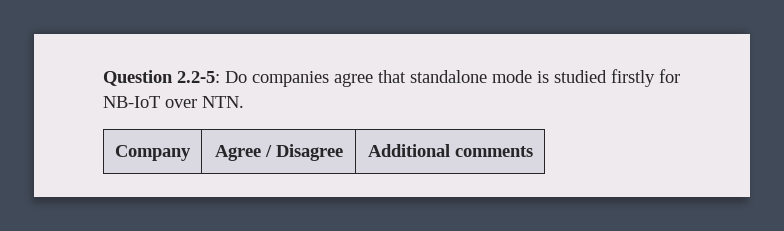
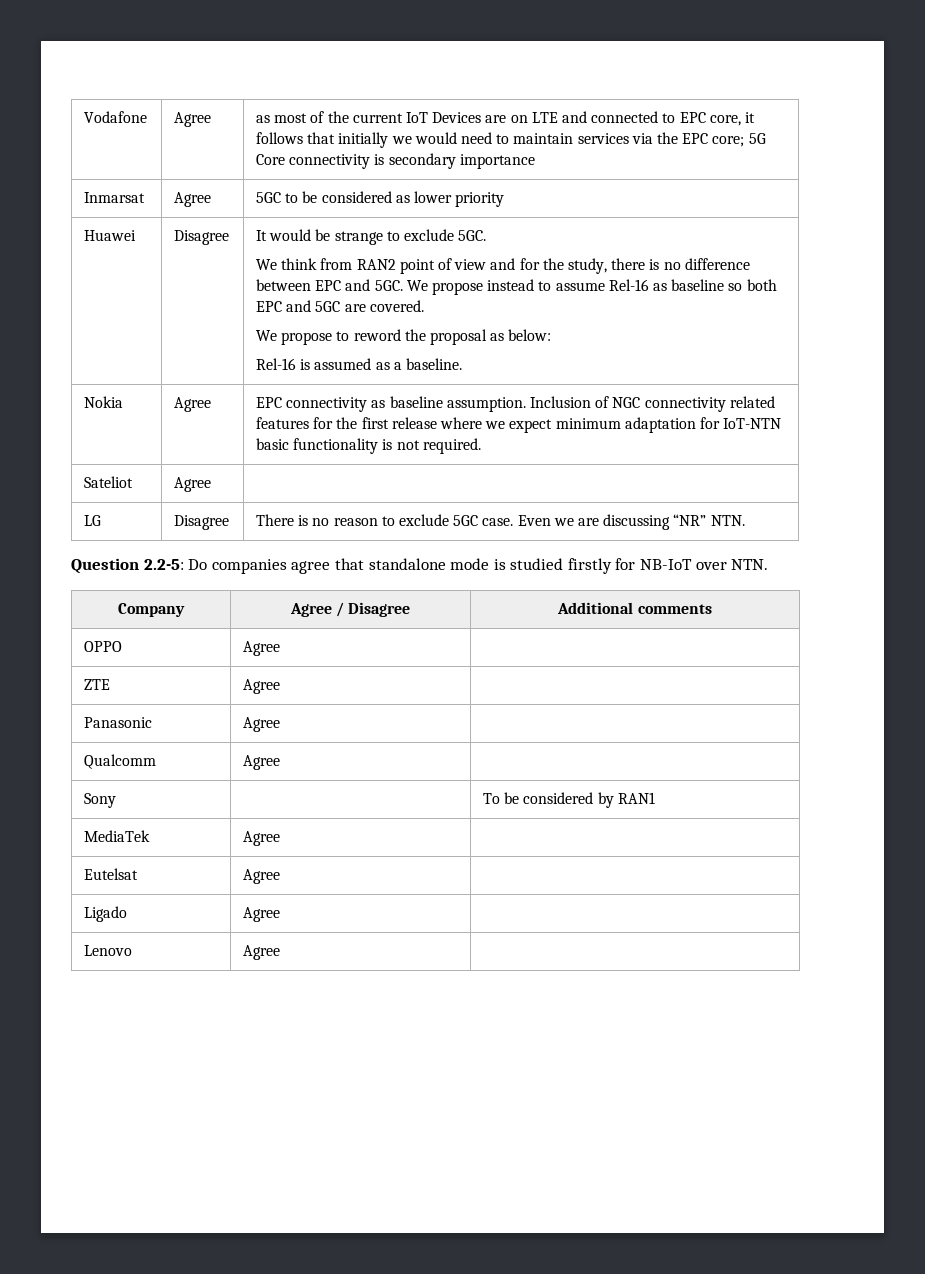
(103, 78) none -> [84,111,148,123] [174,112,212,127] [256,111,755,126] [256,132,766,148] [256,153,535,169] [84,192,146,203] [174,192,212,207] [256,191,505,207] [84,230,137,241] [174,230,230,245] [256,229,487,245] [256,258,750,274] [256,279,777,295] [256,300,424,312] [256,329,552,345] [256,358,463,370] [84,396,124,408] [174,397,212,412] [256,396,775,412] [256,417,782,433] [256,438,481,454] [84,476,134,488] [174,477,212,492] [84,515,102,526] [174,515,230,530] [256,514,745,530] Vodafone | Agree | as most of the current IoT Devices are on LTE and connected to EPC core, it follows that initially we would need to maintain services via the EPC core; 5G Core connectivity is secondary importance // Inmarsat | Agree | 5GC to be considered as lower priority // Huawei | Disagree | It would be strange to exclude 5GC. // We think from RAN2 point of view and for the study, there is no difference between EPC and 5GC. We propose instead to assume Rel-16 as baseline so both EPC and 5GC are covered. // We propose to reword the proposal as below: // Rel-16 is assumed as a baseline. // Nokia | Agree | EPC connectivity as baseline assumption. Inclusion of NGC connectivity related features for the first release where we expect minimum adaptation for IoT-NTN basic functionality is not required. // Sateliot | Agree | // LG | Disagree | There is no reason to exclude 5GC case. Even we are discussing “NR” NTN. //
(533, 151) none -> [84,641,123,652] [243,641,281,656] [84,679,111,690] [243,679,281,694] [84,717,153,728] [243,717,281,732] [84,754,157,769] [243,755,281,770] [84,793,117,808] [483,792,655,808] [84,830,151,842] [243,831,281,846] [84,868,139,880] [243,869,281,884] [84,906,128,922] [243,907,281,922] [84,945,133,956] [243,945,281,960] // OPPO | Agree | // ZTE | Agree | // Panasonic | Agree | // Qualcomm | Agree | // Sony | | To be considered by RAN1 // MediaTek | Agree | // Eutelsat | Agree | // Ligado | Agree | // Lenovo | Agree |

